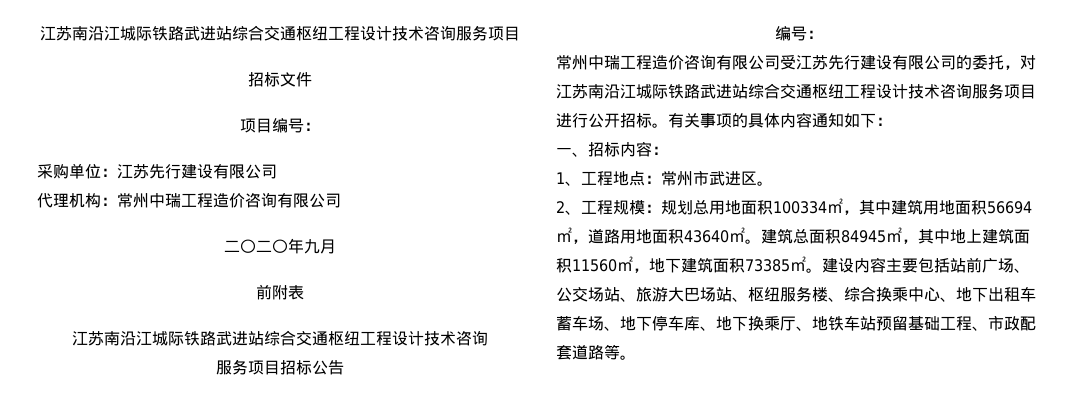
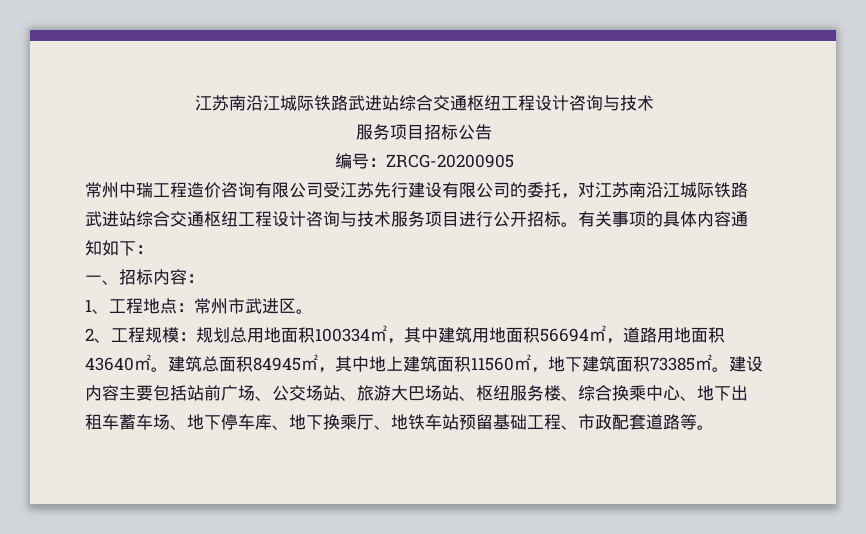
[392,25,520,41] [248,72,312,87] [240,118,320,133] [37,163,277,179] [37,192,341,208] [224,238,336,254] [256,284,304,300] [72,330,488,346] 技术咨询服务项目 // 招标文件 // 项目编号： // 采购单位：江苏先行建设有限公司 // 代理机构：常州中瑞工程造价咨询有限公司 // 二〇二〇年九月 // 前附表 // 江苏南沿江城际铁路武进站综合交通枢纽工程设计技术咨询 -> [568,95,654,111] 咨询与技术
(823, 34) none -> [385,154,514,168] ZRCG-20200905
[908,83,972,99] 技术咨询 -> [306,211,391,227] 咨询与技术

